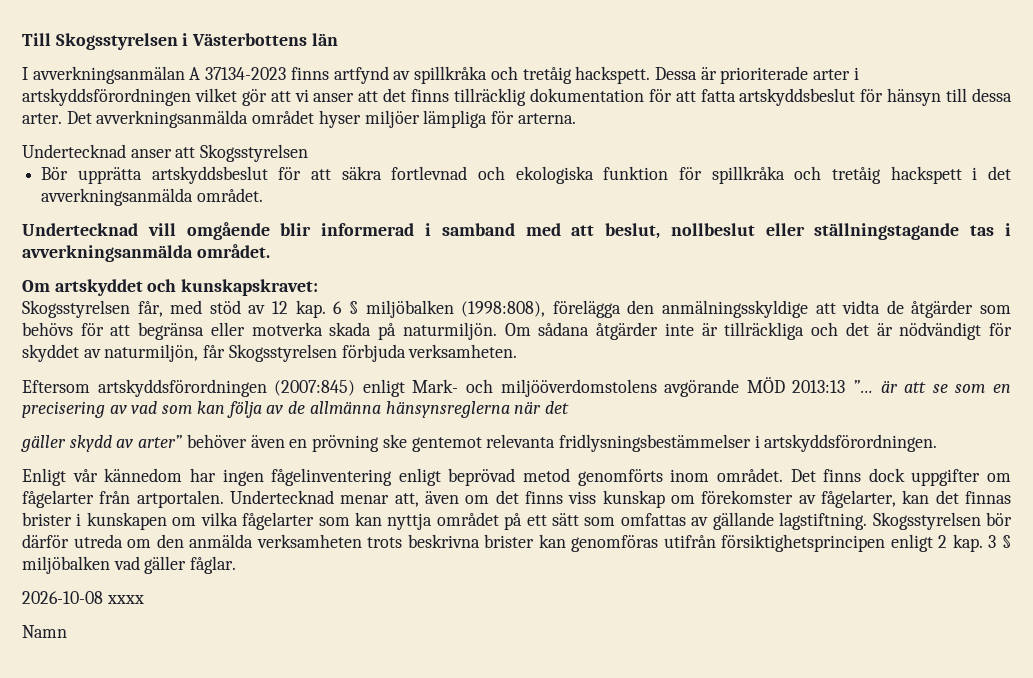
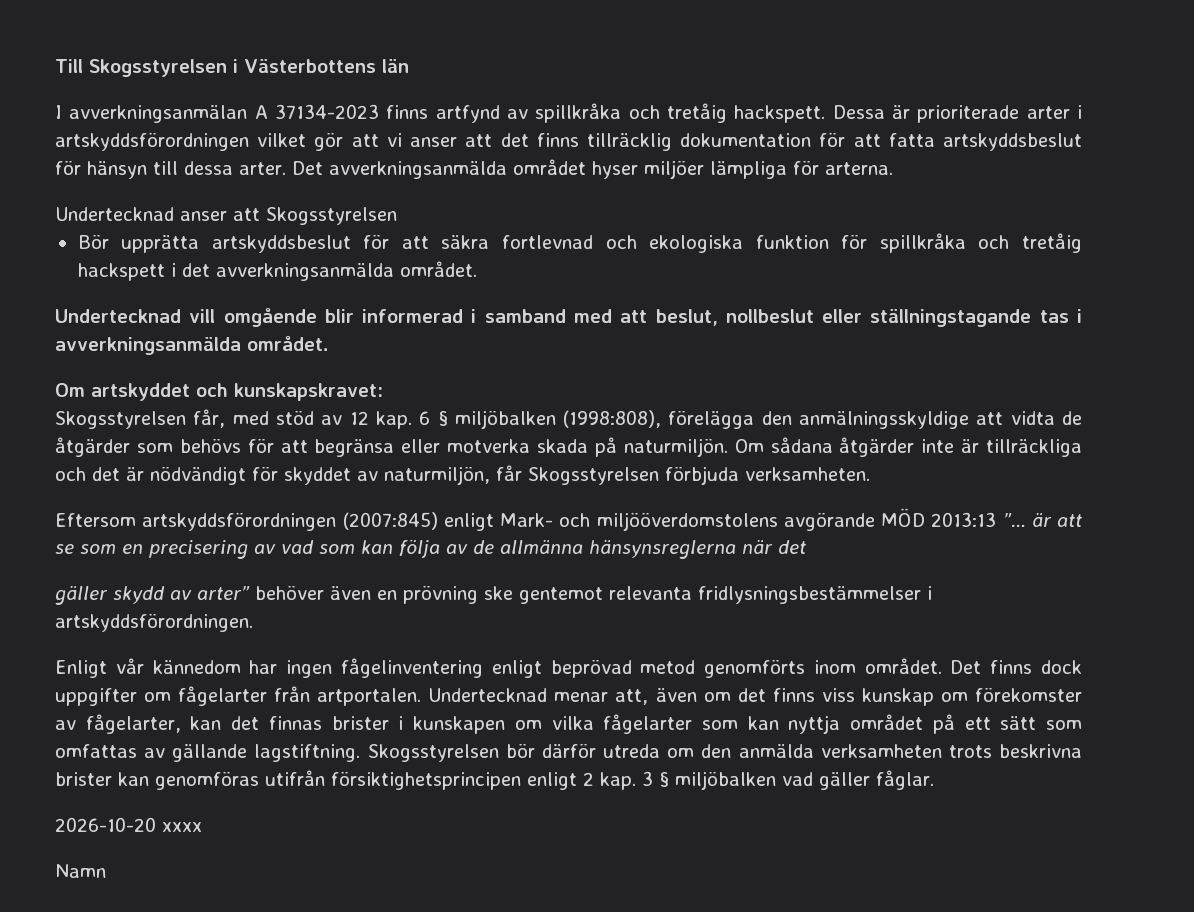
[22,591,103,604] 2026-10-08 -> [55,817,156,832] 2026-10-20

